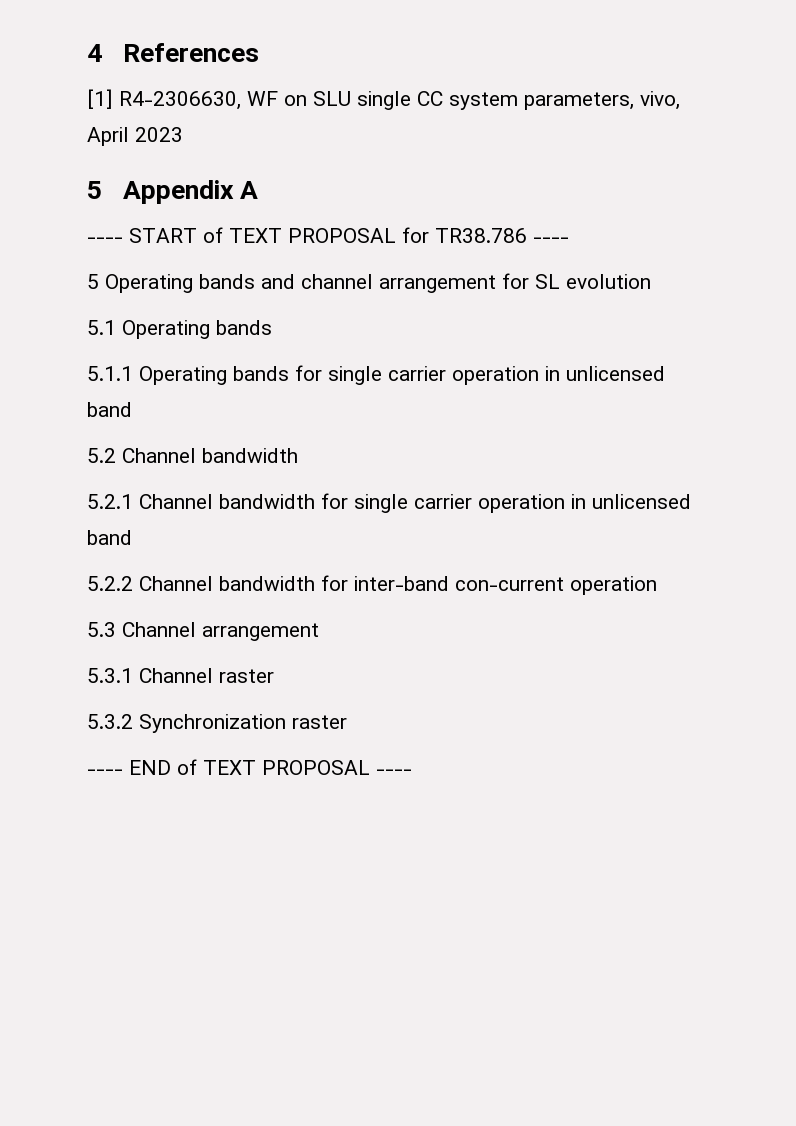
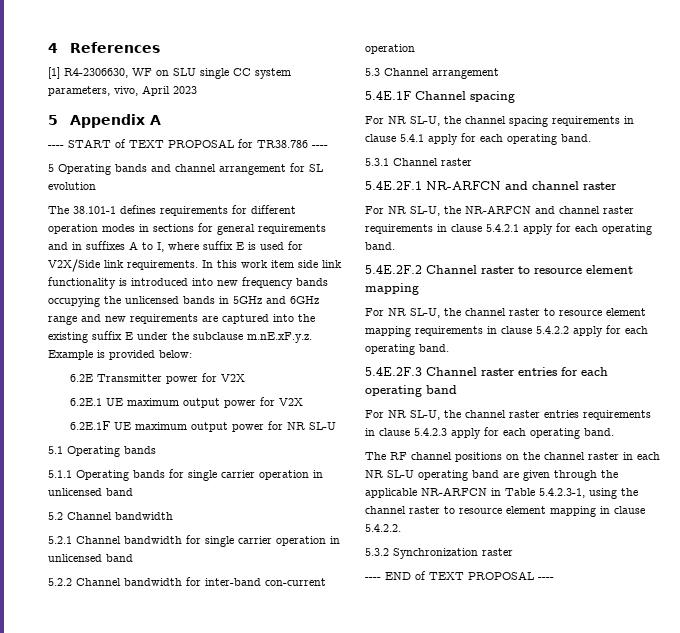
(651, 281) none -> [48,205,296,216] [48,223,326,235] [48,241,303,252] [48,259,342,272] [48,277,328,289] [48,296,319,307] [48,314,315,325] [48,331,312,343] [48,350,192,360] [69,373,245,384] [69,397,303,408] [69,421,336,432] // The 38.101-1 defines requirements for different operation modes in sections for general requirements and in suffixes A to I, where suffix E is used for V2X/Side link requirements. In this work item side link functionality is introduced into new frequency bands occupying the unlicensed bands in 5GHz and 6GHz range and new requirements are captured into the existing suffix E under the subclause m.nE.xF.y.z. Example is provided below: // 6.2E Transmitter power for V2X // 6.2E.1 UE maximum output power for V2X // 6.2E.1F UE maximum output power for NR SL-U
[87,668,274,683] 5.3.1 Channel raster -> [365,91,515,103] [365,116,634,127] [365,133,591,145] [365,158,472,166] [365,181,617,190] [365,205,634,216] [365,223,652,235] [365,242,395,250] [365,265,633,274] [365,283,419,295] [365,308,646,318] [365,325,648,337] [365,344,449,355] [365,367,608,376] [365,385,457,397] [365,410,651,420] [365,427,614,439] [365,452,660,462] [365,470,618,481] [365,487,638,499] [365,506,645,517] [365,524,401,532] 5.4E.1F Channel spacing // For NR SL-U, the channel spacing requirements in clause 5.4.1 apply for each operating band. // 5.3.1 Channel raster // 5.4E.2F.1 NR-ARFCN and channel raster // For NR SL-U, the NR-ARFCN and channel raster requirements in clause 5.4.2.1 apply for each operating band. // 5.4E.2F.2 Channel raster to resource element mapping // For NR SL-U, the channel raster to resource element mapping requirements in clause 5.4.2.2 apply for each operating band. // 5.4E.2F.3 Channel raster entries for each operating band // For NR SL-U, the channel raster entries requirements in clause 5.4.2.3 apply for each operating band. // The RF channel positions on the channel raster in each NR SL-U operating band are given through the applicable NR-ARFCN in Table 5.4.2.3-1, using the channel raster to resource element mapping in clause 5.4.2.2.

